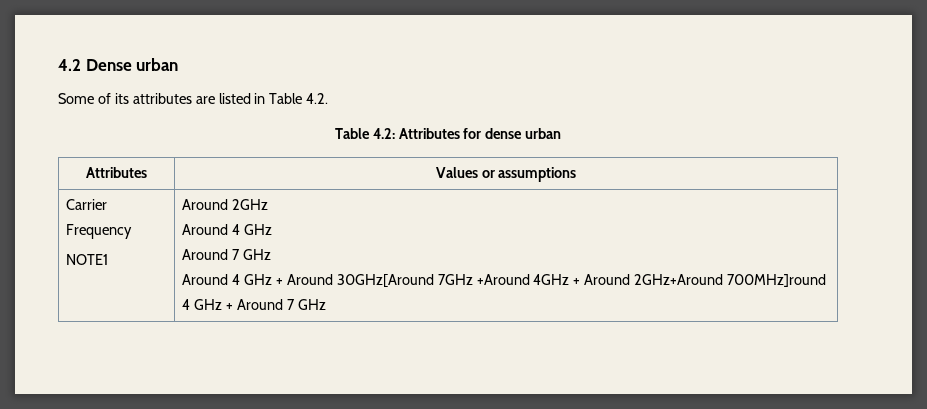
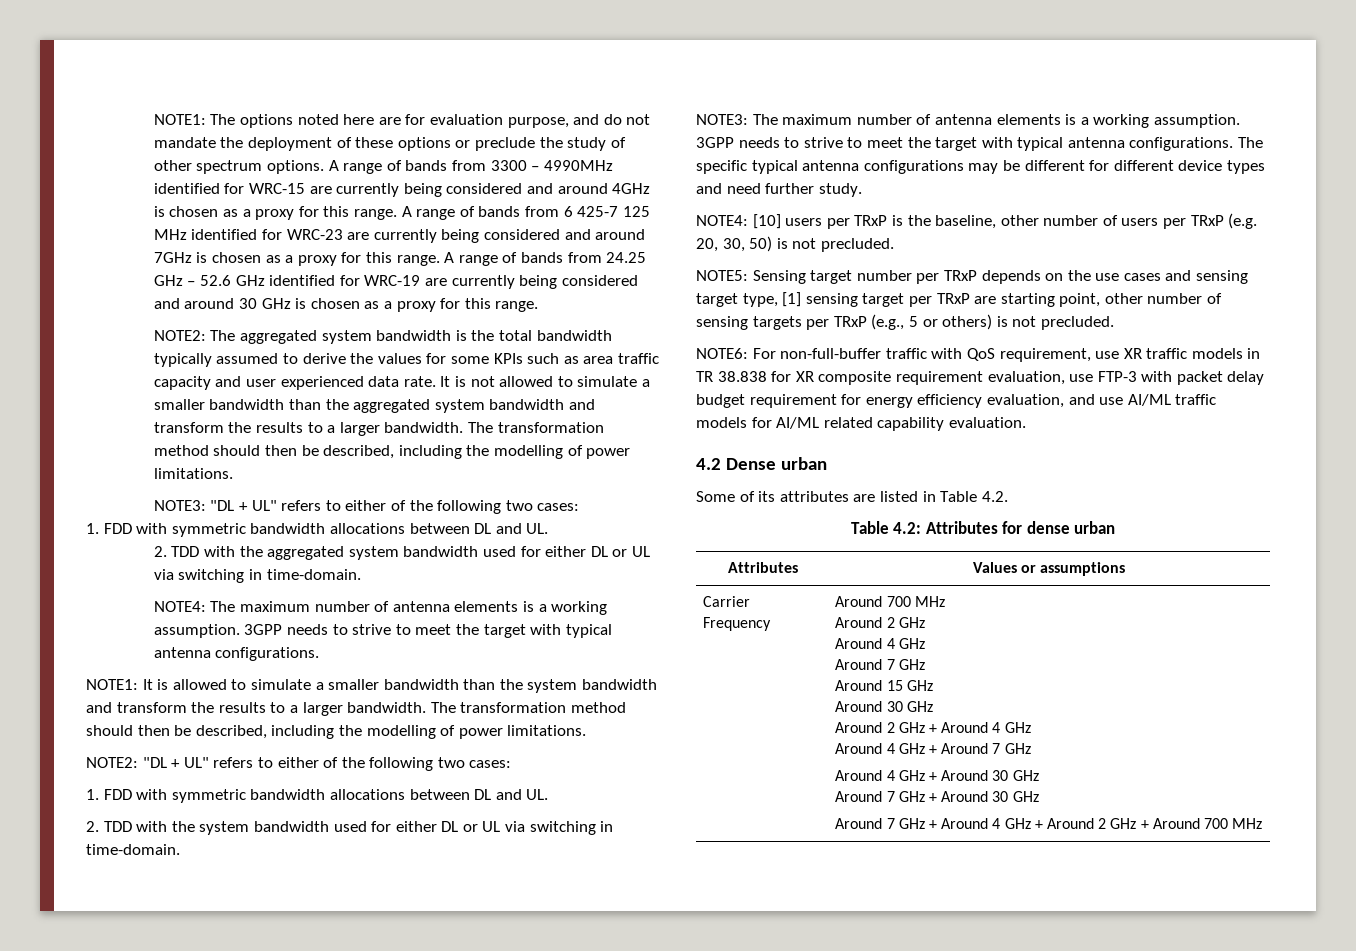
(58, 65) none -> [153,114,651,128] [153,137,626,151] [153,160,613,174] [153,183,651,197] [153,206,650,220] [153,229,646,243] [153,252,647,266] [153,275,638,289] [153,298,539,312] [153,330,612,344] [153,353,659,367] [153,376,650,390] [153,399,596,413] [153,422,604,436] [153,445,631,459] [153,468,233,479] [153,500,580,514] [86,523,549,537] [153,546,650,560] [153,569,361,583] [153,601,608,615] [153,624,612,638] [153,647,320,661] [86,679,658,693] [86,702,626,716] [86,725,587,739] [86,757,512,771] [86,789,549,803] [86,821,614,835] [86,844,180,855] [696,114,1240,128] [696,137,1264,151] [696,160,1265,174] [696,183,862,197] [696,213,1258,229] [696,236,894,252] [696,270,1249,284] [696,292,1223,307] [696,314,1114,330] [696,348,1261,362] [696,371,1265,385] [696,394,1217,408] [696,417,1026,431] NOTE1: The options noted here are for evaluation purpose, and do not mandate the deployment of these options or preclude the study of other spectrum options. A range of bands from 3300 – 4990MHz identified for WRC-15 are currently being considered and around 4GHz is chosen as a proxy for this range. A range of bands from 6 425-7 125 MHz identified for WRC-23 are currently being considered and around 7GHz is chosen as a proxy for this range. A range of bands from 24.25 GHz – 52.6 GHz identified for WRC-19 are currently being considered and around 30 GHz is chosen as a proxy for this range. // NOTE2: The aggregated system bandwidth is the total bandwidth typically assumed to derive the values for some KPIs such as area traffic capacity and user experienced data rate. It is not allowed to simulate a smaller bandwidth than the aggregated system bandwidth and transform the results to a larger bandwidth. The transformation method should then be described, including the modelling of power limitations. // NOTE3: "DL + UL" refers to either of the following two cases: // 1. FDD with symmetric bandwidth allocations between DL and UL. // 2. TDD with the aggregated system bandwidth used for either DL or UL via switching in time-domain. // NOTE4: The maximum number of antenna elements is a working assumption. 3GPP needs to strive to meet the target with typical antenna configurations. // NOTE1: It is allowed to simulate a smaller bandwidth than the system bandwidth and transform the results to a larger bandwidth. The transformation method should then be described, including the modelling of power limitations. // NOTE2: "DL + UL" refers to either of the following two cases: // 1. FDD with symmetric bandwidth allocations between DL and UL. // 2. TDD with the system bandwidth used for either DL or UL via switching in time-domain. // NOTE3: The maximum number of antenna elements is a working assumption. 3GPP needs to strive to meet the target with typical antenna configurations. The specific typical antenna configurations may be different for different device types and need further study. // NOTE4: [10] users per TRxP is the baseline, other number of users per TRxP (e.g. 20, 30, 50) is not precluded. // NOTE5: Sensing target number per TRxP depends on the use cases and sensing target type, [1] sensing target per TRxP are starting point, other number of sensing targets per TRxP (e.g., 5 or others) is not precluded. // NOTE6: For non-full-buffer traffic with QoS requirement, use XR traffic models in TR 38.838 for XR composite requirement evaluation, use FTP-3 with packet delay budget requirement for energy efficiency evaluation, and use AI/ML traffic models for AI/ML related capability evaluation. //
[66,254,109,265] [182,199,269,210] // NOTE1 | Around 2GHz -> [835,596,945,607] [835,617,925,628] | Around 700 MHz // Around 2 GHz
[232,274,827,287] 4 GHz + Around 30GHz[Around 7GHz +Around 4GHz + Around 2GHz+Around 700MHz]round -> [886,680,933,691] [835,701,933,712] [835,722,1031,733] [835,743,883,754] 15 GHz // Around 30 GHz // Around 2 GHz + Around 4 GHz // Around
(326, 304) none -> [835,770,1039,781] [835,791,1039,802] [835,818,1263,829] // Around 4 GHz + Around 30 GHz // Around 7 GHz + Around 30 GHz // Around 7 GHz + Around 4 GHz + Around 2 GHz + Around 700 MHz

